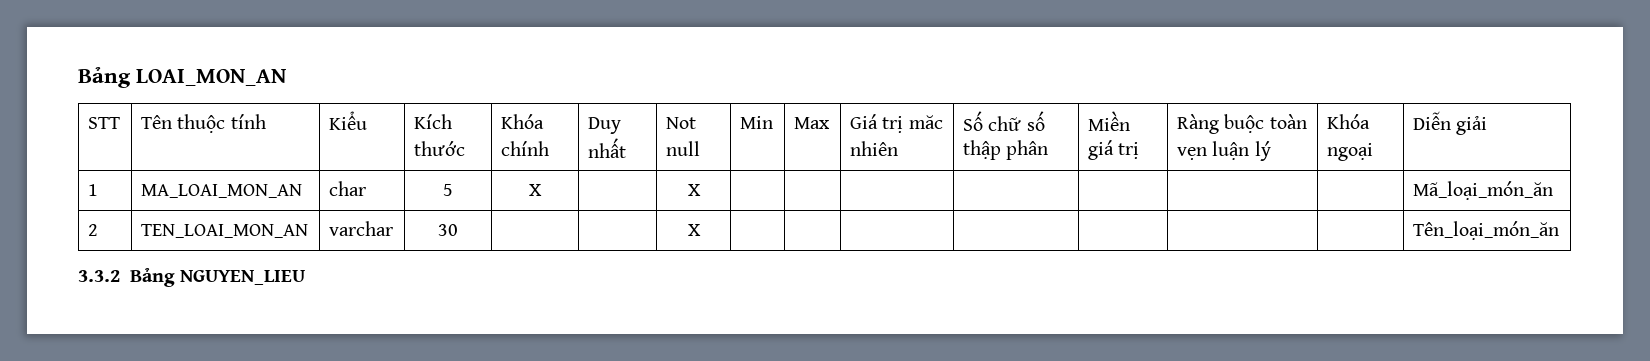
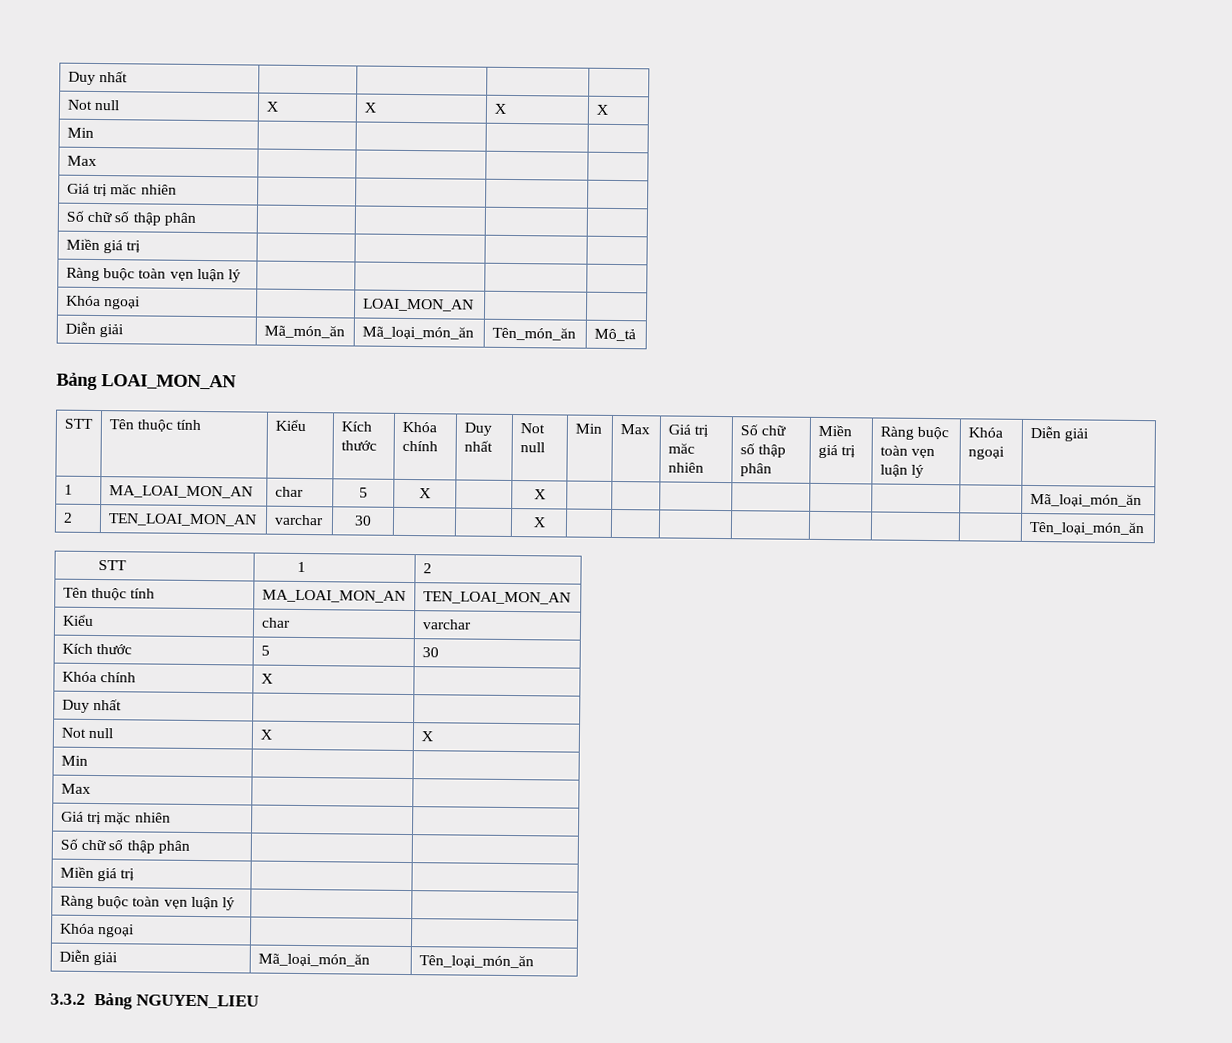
(78, 77) none -> [67,71,129,85] [66,99,121,111] [265,101,279,112] [363,102,377,113] [493,103,507,114] [595,104,608,115] [66,127,94,138] [66,155,97,166] [66,183,177,197] [65,210,196,226] [65,238,142,254] [65,267,241,283] [65,295,142,310] [362,298,474,312] [64,321,125,338] [263,324,345,339] [361,325,474,340] [491,326,576,341] [593,328,636,342] Duy nhất | | | | // Not null | X | X | X | X // Min | | | | // Max | | | | // Giá trị măc nhiên | | | | // Số chữ số thập phân | | | | // Miền giá trị | | | | // Ràng buộc toàn vẹn luận lý | | | | // Khóa ngoại | | LOAI_MON_AN | | // Diễn giải | Mã_món_ăn | Mã_loại_món_ăn | Tên_món_ăn | Mô_tả //
(1560, 230) none -> [98,560,128,571] [297,561,307,573] [422,563,432,574] [62,587,156,601] [261,589,406,603] [422,591,571,605] [61,614,94,626] [260,617,291,628] [421,619,472,630] [61,643,133,655] [260,645,270,656] [421,647,439,658] [61,671,137,683] [260,673,273,684] [61,698,123,713] [60,727,114,739] [259,729,272,740] [420,731,433,742] [60,755,88,766] [60,783,91,794] [60,811,171,825] [59,838,190,854] [59,866,136,882] [59,895,235,911] [59,923,136,938] [58,949,119,966] [257,952,370,967] [418,954,534,969] // STT | 1 | 2 // Tên thuộc tính | MA_LOAI_MON_AN | TEN_LOAI_MON_AN // Kiểu | char | varchar // Kích thước | 5 | 30 // Khóa chính | X | // Duy nhất | | // Not null | X | X // Min | | // Max | | // Giá trị mặc nhiên | | // Số chữ số thập phân | | // Miền giá trị | | // Ràng buộc toàn vẹn luận lý | | // Khóa ngoại | | // Diễn giải | Mã_loại_món_ăn | Tên_loại_món_ăn

